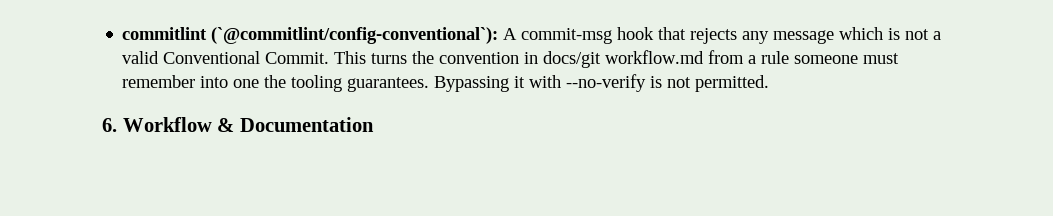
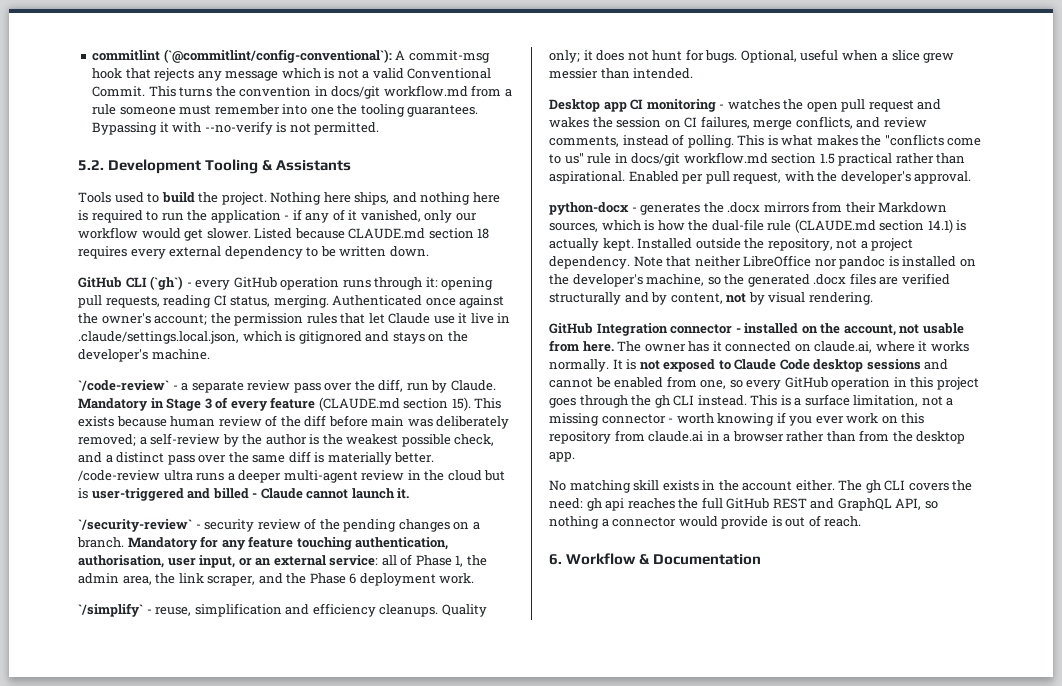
(770, 83) none -> [78,159,352,174] [78,192,500,205] [78,209,477,223] [78,227,490,241] [78,246,429,259] [78,276,494,290] [78,295,505,308] [78,313,511,326] [78,331,468,344] [78,349,210,362] [78,379,496,393] [78,397,502,411] [78,415,510,429] [78,433,495,447] [78,451,435,465] [78,470,506,483] [78,488,410,501] [78,518,480,532] [77,536,449,550] [78,554,487,568] [78,573,475,586] [78,603,487,617] [549,49,955,63] [549,68,694,79] [549,99,942,112] [549,116,927,130] [549,134,982,148] [549,152,966,166] [549,171,972,184] [549,201,948,215] [549,219,967,233] [549,238,914,251] [549,255,976,269] [549,273,950,287] [549,292,873,305] [549,323,964,336] [549,340,969,353] [549,359,949,372] [549,376,979,390] [549,394,954,408] [549,412,925,426] [549,430,966,444] [549,452,575,462] [549,480,973,493] [549,497,938,511] [549,515,862,529] // 5.2. Development Tooling & Assistants // Tools used to build the project. Nothing here ships, and nothing here is required to run the application - if any of it vanished, only our workflow would get slower. Listed because CLAUDE.md section 18 requires every external dependency to be written down. // GitHub CLI (`gh`) - every GitHub operation runs through it: opening pull requests, reading CI status, merging. Authenticated once against the owner's account; the permission rules that let Claude use it live in .claude/settings.local.json, which is gitignored and stays on the developer's machine. // `/code-review` - a separate review pass over the diff, run by Claude. Mandatory in Stage 3 of every feature (CLAUDE.md section 15). This exists because human review of the diff before main was deliberately removed; a self-review by the author is the weakest possible check, and a distinct pass over the same diff is materially better. /code-review ultra runs a deeper multi-agent review in the cloud but is user-triggered and billed - Claude cannot launch it. // `/security-review` - security review of the pending changes on a branch. Mandatory for any feature touching authentication, authorisation, user input, or an external service: all of Phase 1, the admin area, the link scraper, and the Phase 6 deployment work. // `/simplify` - reuse, simplification and efficiency cleanups. Quality only; it does not hunt for bugs. Optional, useful when a slice grew messier than intended. // Desktop app CI monitoring - watches the open pull request and wakes the session on CI failures, merge conflicts, and review comments, instead of polling. This is what makes the "conflicts come to us" rule in docs/git workflow.md section 1.5 practical rather than aspirational. Enabled per pull request, with the developer's approval. // python-docx - generates the .docx mirrors from their Markdown sources, which is how the dual-file rule (CLAUDE.md section 14.1) is actually kept. Installed outside the repository, not a project dependency. Note that neither LibreOffice nor pandoc is installed on the developer's machine, so the generated .docx files are verified structurally and by content, not by visual rendering. // GitHub Integration connector - installed on the account, not usable from here. The owner has it connected on claude.ai, where it works normally. It is not exposed to Claude Code desktop sessions and cannot be enabled from one, so every GitHub operation in this project goes through the gh CLI instead. This is a surface limitation, not a missing connector - worth knowing if you ever work on this repository from claude.ai in a browser rather than from the desktop app. // No matching skill exists in the account either. The gh CLI covers the need: gh api reaches the full GitHub REST and GraphQL API, so nothing a connector would provide is out of reach.

